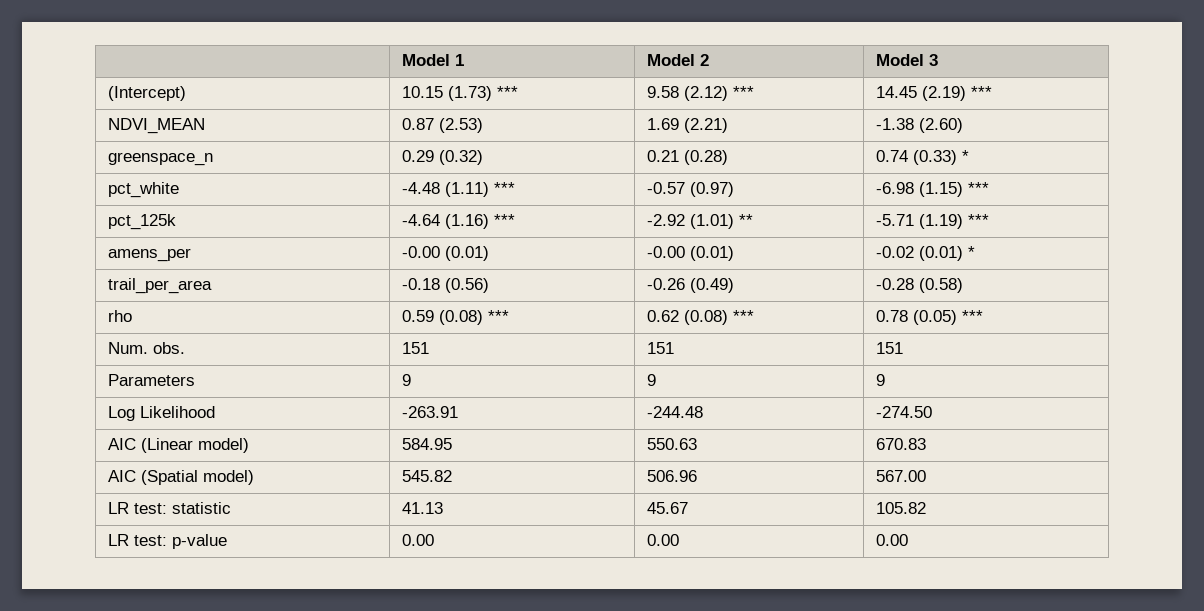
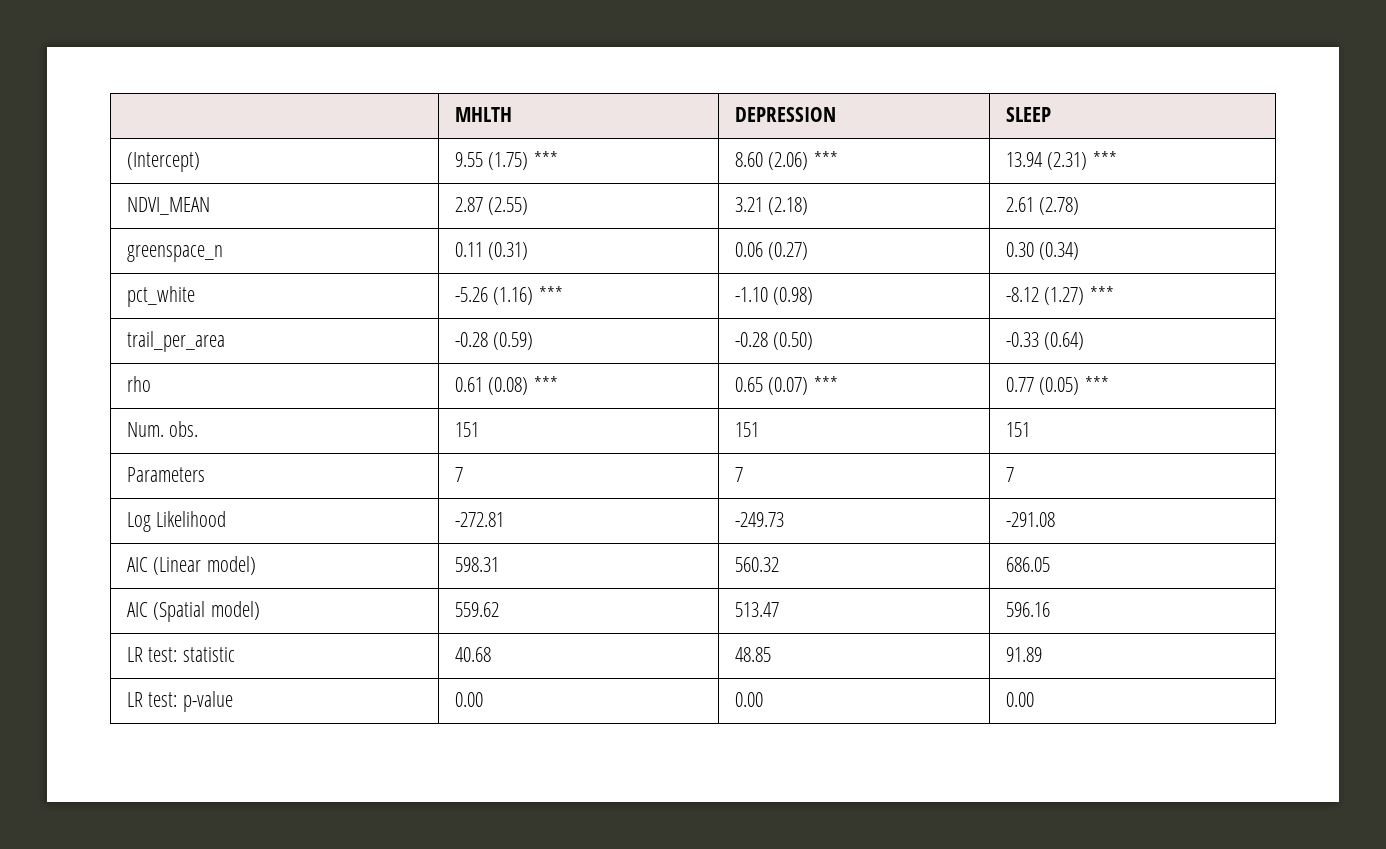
[402,54,465,66] [647,54,710,66] [876,54,939,66] | Model 1 | Model 2 | Model 3 -> [454,107,512,122] [734,107,836,122] [1005,107,1051,122] | MHLTH | DEPRESSION | SLEEP
[402,86,519,101] [647,86,755,101] [876,86,967,101] 10.15 (1.73) *** | 9.58 (2.12) *** | 14.45 (2.19) -> [454,151,559,170] [734,151,839,170] [1005,152,1088,170] 9.55 (1.75) *** | 8.60 (2.06) *** | 13.94 (2.31)
[402,118,484,133] [647,118,729,133] [876,118,964,133] [108,152,214,166] [402,150,484,165] [647,150,729,165] [876,150,970,165] [108,182,180,198] [402,182,516,197] [647,182,735,197] [876,182,990,197] [108,214,177,230] [402,214,516,229] [647,214,754,229] [876,214,990,229] [108,248,192,262] [402,246,490,261] [647,246,735,261] [876,246,976,261] [108,278,213,294] [402,278,490,293] [647,278,735,293] [876,278,964,293] 0.87 (2.53) | 1.69 (2.21) | -1.38 (2.60) // greenspace_n | 0.29 (0.32) | 0.21 (0.28) | 0.74 (0.33) * // pct_white | -4.48 (1.11) *** | -0.57 (0.97) | -6.98 (1.15) *** // pct_125k | -4.64 (1.16) *** | -2.92 (1.01) ** | -5.71 (1.19) *** // amens_per | -0.00 (0.01) | -0.00 (0.01) | -0.02 (0.01) * // trail_per_area | -0.18 (0.56) | -0.26 (0.49) | -0.28 (0.58) -> [454,197,529,215] [734,197,809,215] [1005,197,1080,215] [126,245,223,262] [454,242,529,260] [734,242,809,260] [1005,242,1080,260] [126,286,195,307] [454,286,564,305] [734,287,814,305] [1005,286,1115,305] [126,331,225,352] [454,332,534,350] [734,332,814,350] [1005,332,1085,350] 2.87 (2.55) | 3.21 (2.18) | 2.61 (2.78) // greenspace_n | 0.11 (0.31) | 0.06 (0.27) | 0.30 (0.34) // pct_white | -5.26 (1.16) *** | -1.10 (0.98) | -8.12 (1.27) *** // trail_per_area | -0.28 (0.59) | -0.28 (0.50) | -0.33 (0.64)
[402,310,510,325] [647,310,755,325] [876,310,909,322] 0.59 (0.08) *** | 0.62 (0.08) *** | 0.78 -> [454,376,559,395] [734,376,839,395] [1005,377,1034,392] 0.61 (0.08) *** | 0.65 (0.07) *** | 0.77
[402,374,412,386] [647,374,657,386] [876,374,886,386] 9 | 9 | 9 -> [454,467,463,482] [734,467,743,482] [1005,467,1014,482] 7 | 7 | 7
[402,406,459,418] [647,406,704,418] [876,406,933,418] -263.91 | -244.48 | -274.50 -> [454,512,504,527] [734,512,784,527] [1005,512,1055,527] -272.81 | -249.73 | -291.08
[402,438,453,450] [647,438,698,450] [876,438,927,450] 584.95 | 550.63 | 670.83 -> [454,557,499,572] [734,557,779,572] [1005,557,1050,572] 598.31 | 560.32 | 686.05
[402,470,453,482] [647,470,698,482] [876,470,927,482] 545.82 | 506.96 | 567.00 -> [454,602,499,617] [734,602,779,617] [1005,602,1050,617] 559.62 | 513.47 | 596.16
[402,502,444,514] [647,502,689,514] [876,502,927,514] 41.13 | 45.67 | 105.82 -> [454,647,491,662] [734,647,771,662] [1005,647,1042,662] 40.68 | 48.85 | 91.89

